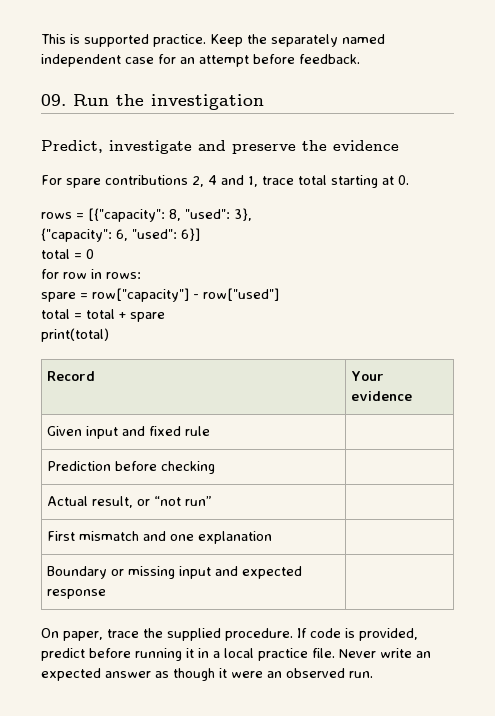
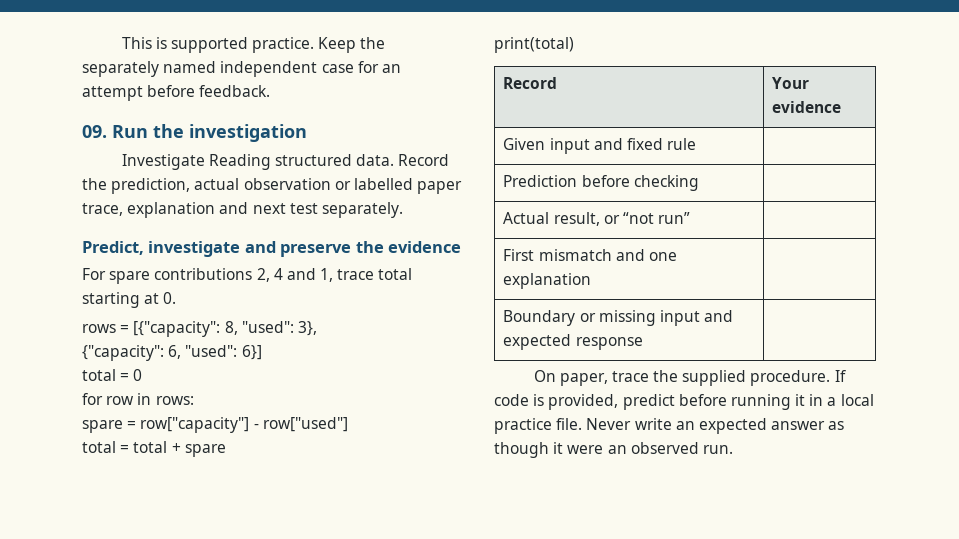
(264, 102) none -> [121,154,450,170] [82,178,463,194] [82,202,403,218] // Investigate Reading structured data. Record the prediction, actual observation or labelled paper trace, explanation and next test separately.

